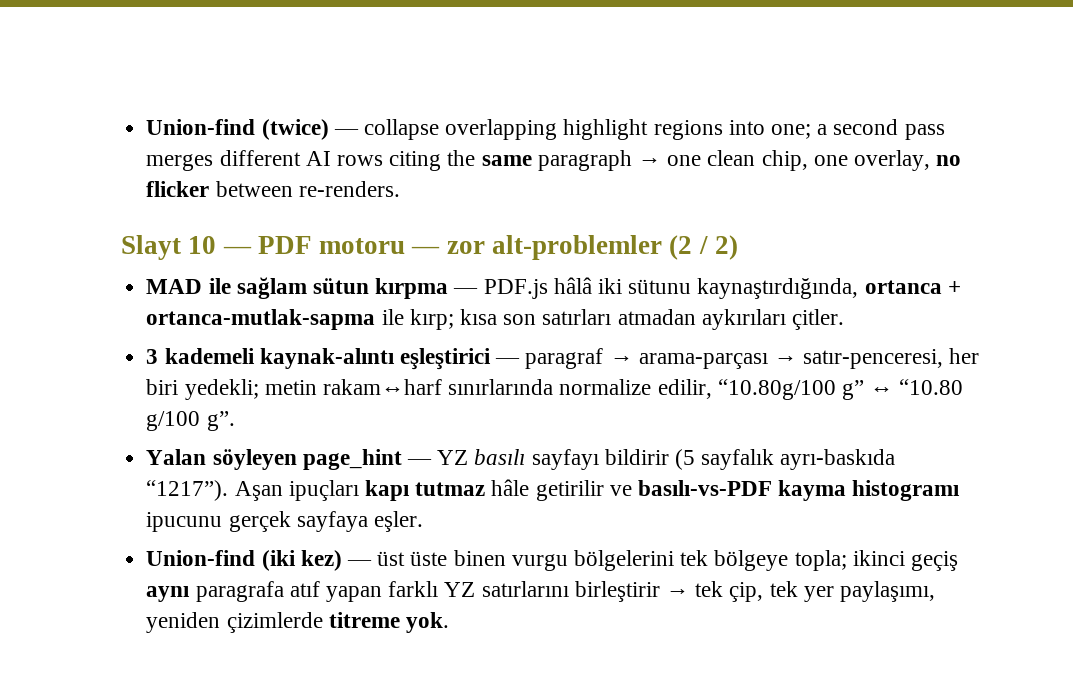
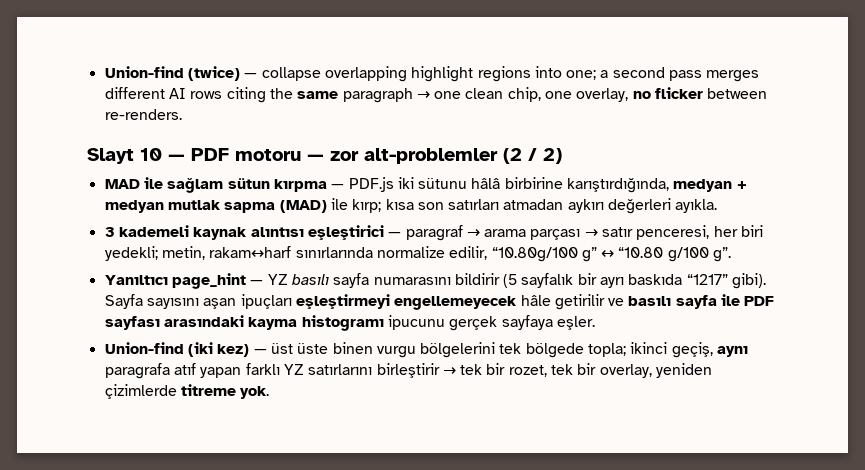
[553,277,592,294] hâlâ -> (394, 184) none
[697,278,961,299] [146,309,376,330] kaynaştırdığında, ortanca + ortanca-mutlak-sapma -> [471,177,747,193] [104,200,327,213] hâlâ birbirine karıştırdığında, medyan + medyan mutlak sapma (MAD)
[701,309,844,330] aykırıları çitler. -> [567,198,718,214] aykırı değerleri ayıkla.
[259,348,395,369] kaynak-alıntı -> [193,227,304,240] kaynak alıntısı
[638,349,944,369] arama-parçası → satır-penceresi, -> [484,225,710,240] arama parçası → satır penceresi,
[264,380,317,395] metin -> [161,246,205,260] metin,
[146,449,297,470] Yalan söyleyen -> [104,275,168,285] Yanıltıcı
[531,449,599,470] sayfayı -> [333,273,451,288] sayfa numarasını
[780,449,896,470] [146,479,772,501] ayrı-baskıda “1217”). Aşan ipuçları kapı tutmaz hâle getirilir ve basılı-vs-PDF -> [577,273,767,289] [104,294,775,310] [104,315,244,330] bir ayrı baskıda “1217” gibi). Sayfa sayısını aşan ipuçları eşleştirmeyi engellemeyecek hâle getirilir ve basılı sayfa ile PDF sayfası arasındaki
[714,550,789,571] bölgeye -> [525,343,584,358] bölgede
[911,551,959,571] geçiş -> [671,342,713,358] geçiş,
[729,581,936,602] çip, tek yer paylaşımı, -> [486,363,652,378] bir rozet, tek bir overlay,

